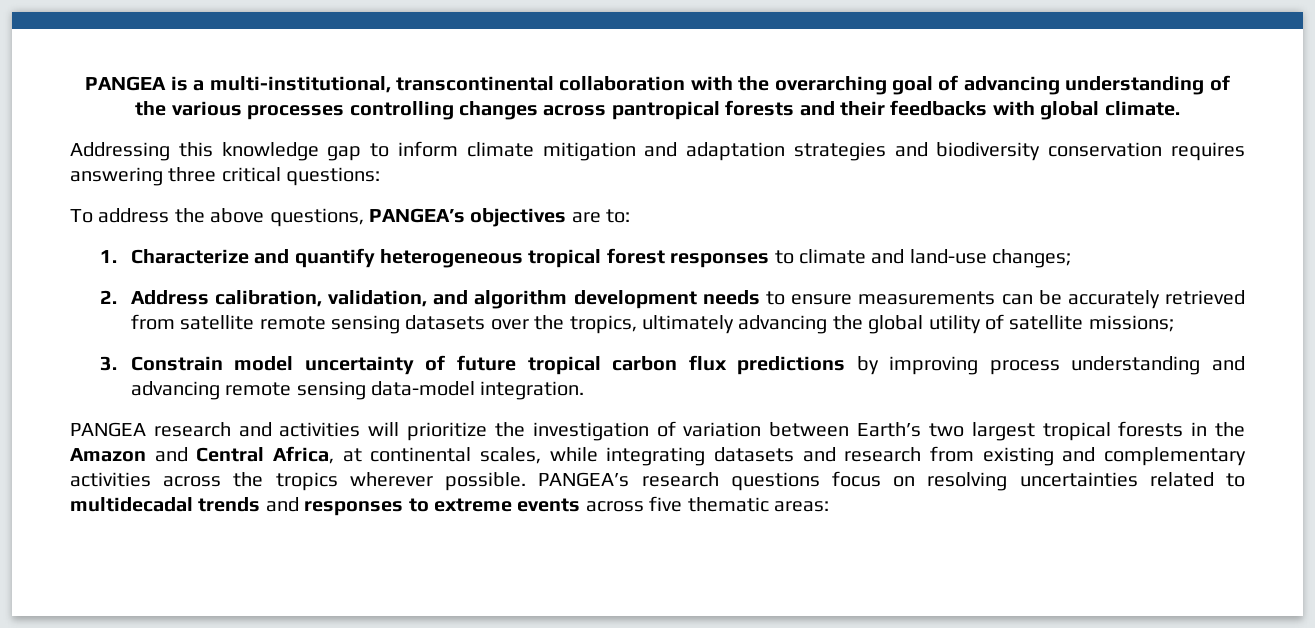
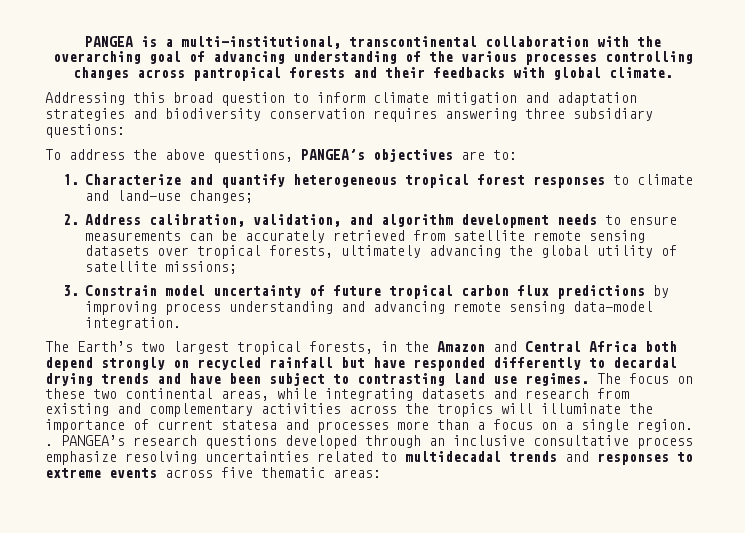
[221,142,362,161] knowledge gap -> [173,92,285,106] broad question
[221,167,281,182] critical -> [573,108,653,121] subsidiary
[534,315,637,334] the tropics, -> [196,245,333,259] tropical forests,
[70,421,850,441] PANGEA research and activities will prioritize the investigation of variation between -> [45,341,69,352] The
[1118,421,1184,437] forests -> [309,341,373,354] forests,
[273,446,541,464] Africa, at continental scales, -> [589,341,677,352] [45,357,677,371] [45,373,693,386] [45,388,269,401] Africa both depend strongly on recycled rainfall but have responded differently to decardal drying trends and have been subject to contrasting land use regimes. The focus on these two continental areas,
[349,471,916,491] wherever possible. PANGEA’s research questions focus on -> [501,403,653,414] [45,419,693,433] [45,435,693,449] [45,451,117,465] will illuminate the importance of current statesa and processes more than a focus on a single region. . PANGEA’s research questions developed through an inclusive consultative process emphasize

